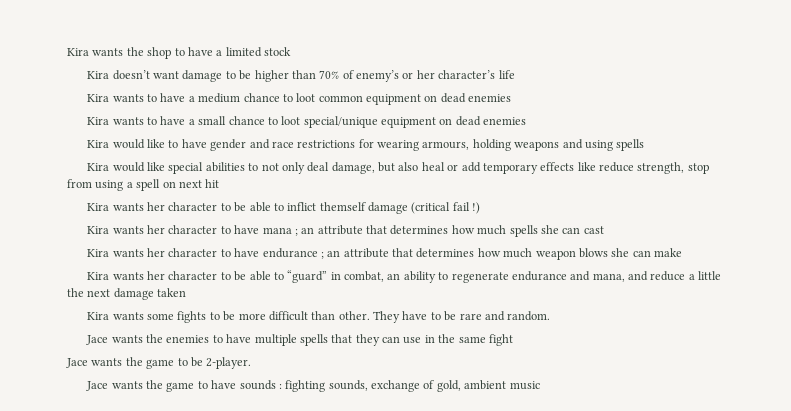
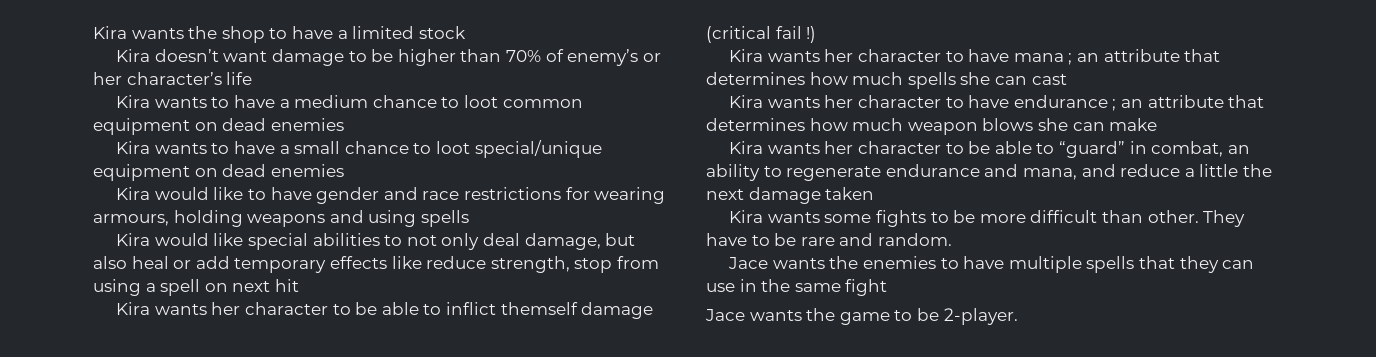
[86,380,540,392] // Jace wants the game to have sounds : fighting sounds, exchange of gold, ambient music -> (1018, 316) none

